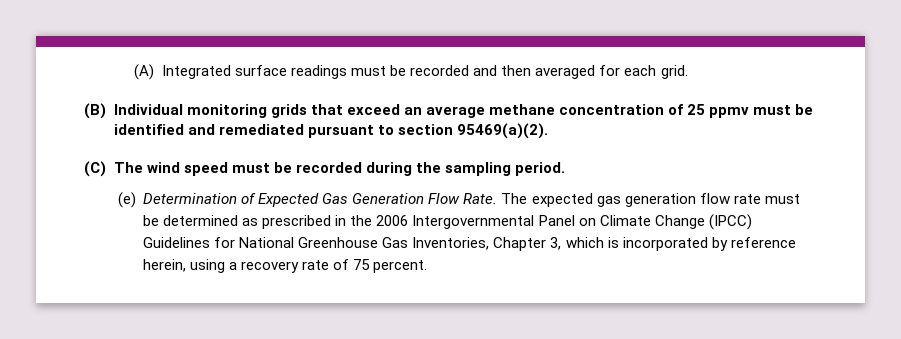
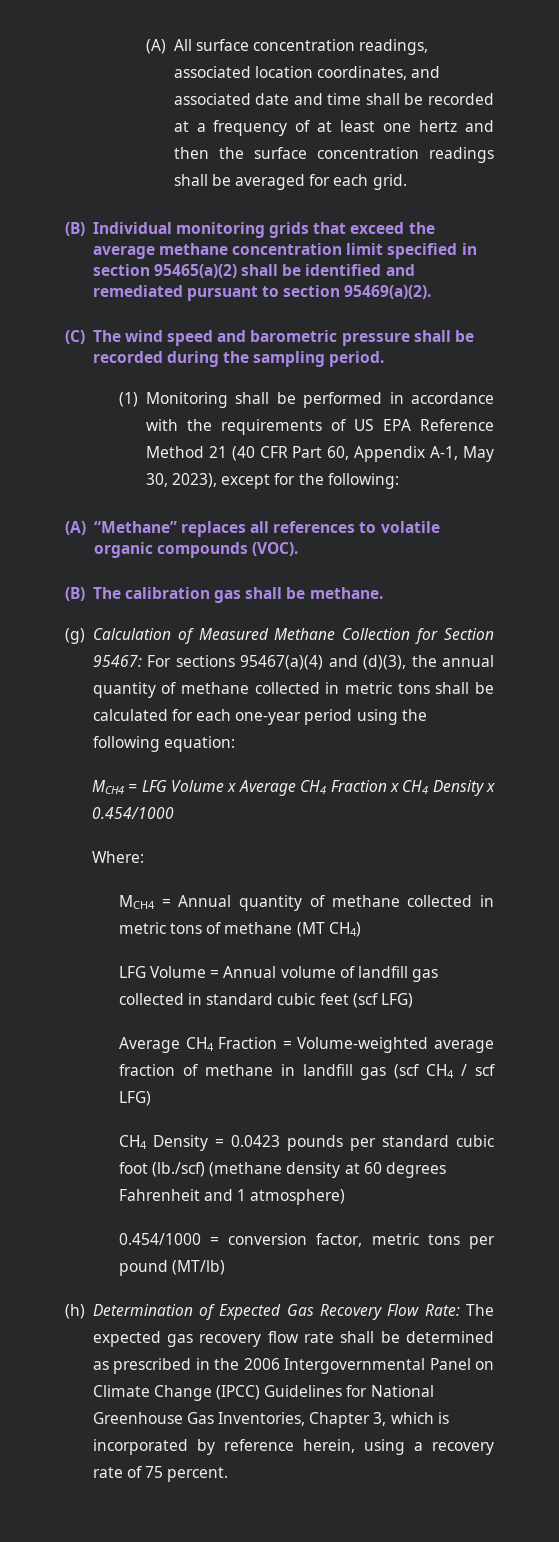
[134,64,532,80] (A) Integrated surface readings must be recorded and then -> [145,39,429,55] [173,66,441,80] [173,93,494,105] [173,120,494,136] [173,147,494,163] [173,174,231,186] (A) All surface concentration readings, associated location coordinates, and associated date and time shall be recorded at a frequency of at least one hertz and then the surface concentration readings shall be
[403,107,422,115] an -> [408,222,435,234] the
[667,104,792,118] of 25 ppmv must -> [346,243,477,259] [92,264,279,278] limit specified in section 95465(a)(2) shall
[231,163,270,173] must -> [217,330,451,346] and barometric pressure shall
[117,192,136,208] (e) -> [118,392,494,408] [145,419,494,435] [145,446,494,462] [145,473,399,489] [65,521,440,537] [93,542,299,558] [65,587,383,603] [65,628,494,644] [92,655,494,670] [92,682,494,698] [92,709,427,725] [92,736,235,752] [91,780,495,796] [91,807,174,819] [91,851,144,863] [118,895,495,911] [118,922,361,937] [118,966,439,982] [118,993,414,1008] [118,1037,494,1053] [118,1064,496,1080] [118,1091,151,1106] [118,1135,494,1151] [118,1162,447,1178] [118,1189,346,1205] [118,1233,495,1249] [118,1260,226,1276] [65,1304,85,1319] (1) Monitoring shall be performed in accordance with the requirements of US EPA Reference Method 21 (40 CFR Part 60, Appendix A-1, May 30, 2023), except for the following: // (A) “Methane” replaces all references to volatile organic compounds (VOC). // (B) The calibration gas shall be methane. // (g) Calculation of Measured Methane Collection for Section 95467: For sections 95467(a)(4) and (d)(3), the annual quantity of methane collected in metric tons shall be calculated for each one-year period using the following equation: // MCH4 = LFG Volume x Average CH4 Fraction x CH4 Density x 0.454/1000 // Where: // MCH4 = Annual quantity of methane collected in metric tons of methane (MT CH4) // LFG Volume = Annual volume of landfill gas collected in standard cubic feet (scf LFG) // Average CH4 Fraction = Volume-weighted average fraction of methane in landfill gas (scf CH4 / scf LFG) // CH4 Density = 0.0423 pounds per standard cubic foot (lb./scf) (methane density at 60 degrees Fahrenheit and 1 atmosphere) // 0.454/1000 = conversion factor, metric tons per pound (MT/lb) // (h)
[352,193,498,204] Generation Flow Rate. -> [320,1304,460,1320] Recovery Flow Rate:
[624,193,696,207] generation -> [199,1334,262,1347] recovery
[764,194,800,204] must -> [340,1331,375,1343] shall

